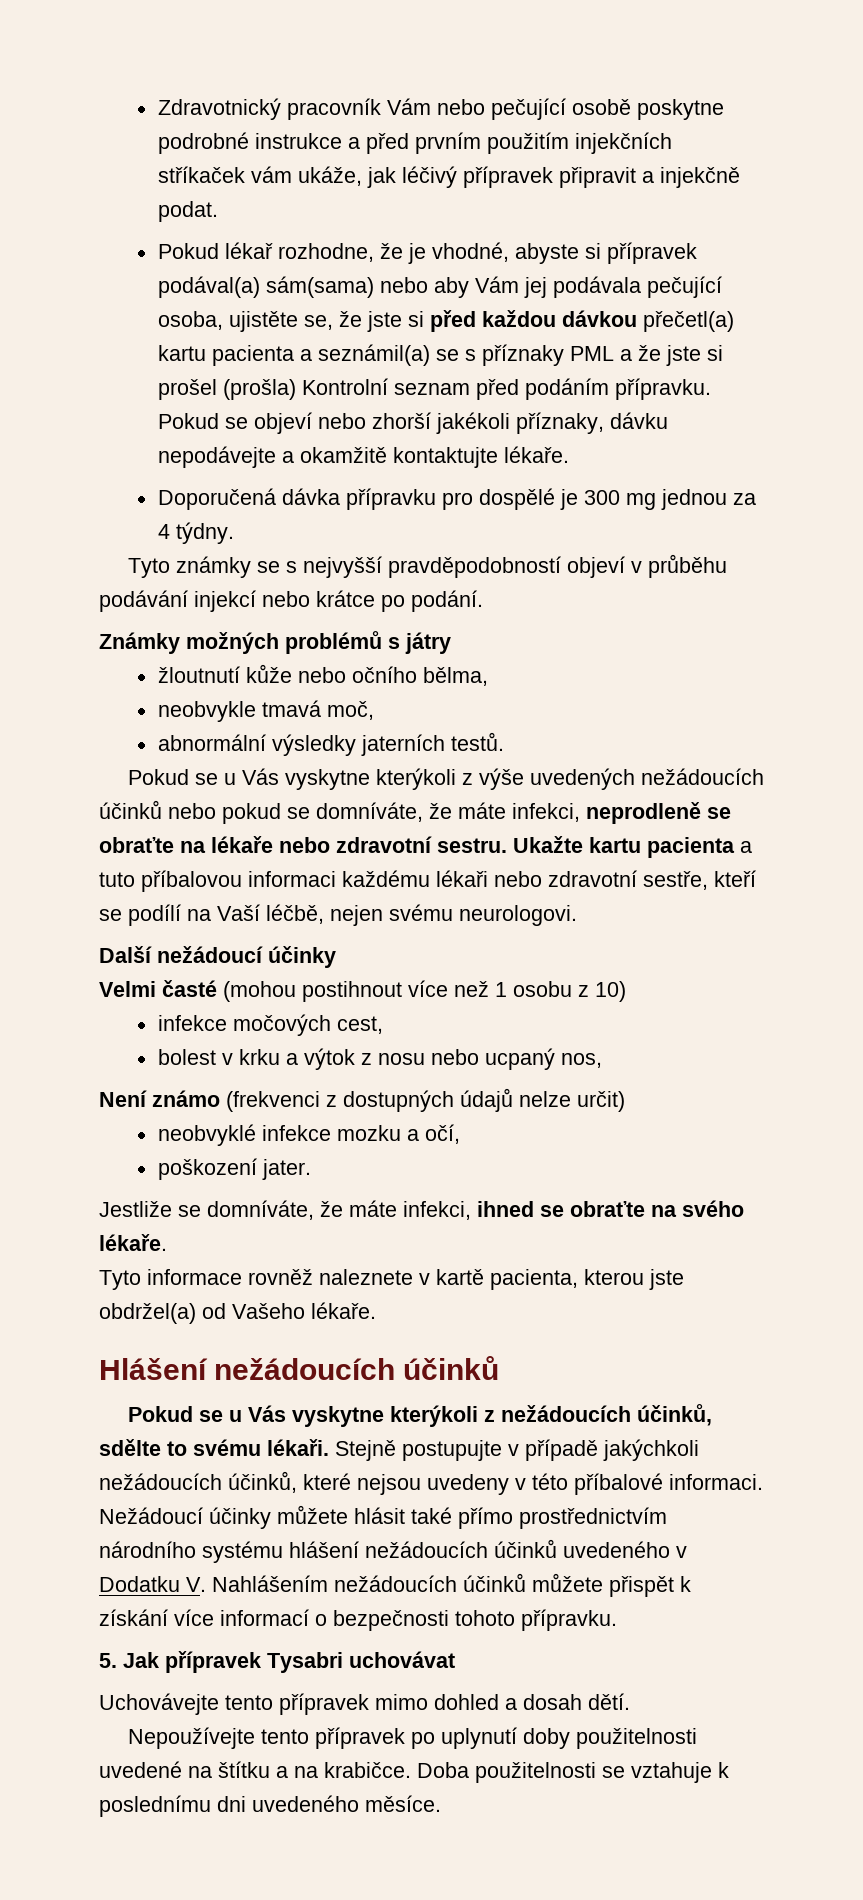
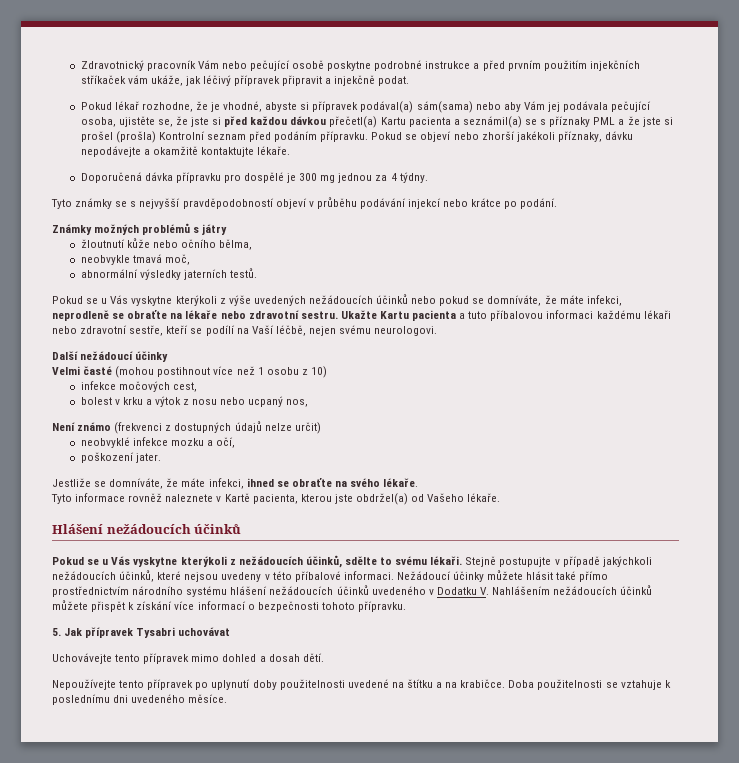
[157,345,206,361] kartu -> [380,117,406,125] Kartu
[589,837,641,853] kartu -> [379,311,409,319] Kartu
[436,1269,484,1285] kartě -> [224,493,250,502] Kartě

